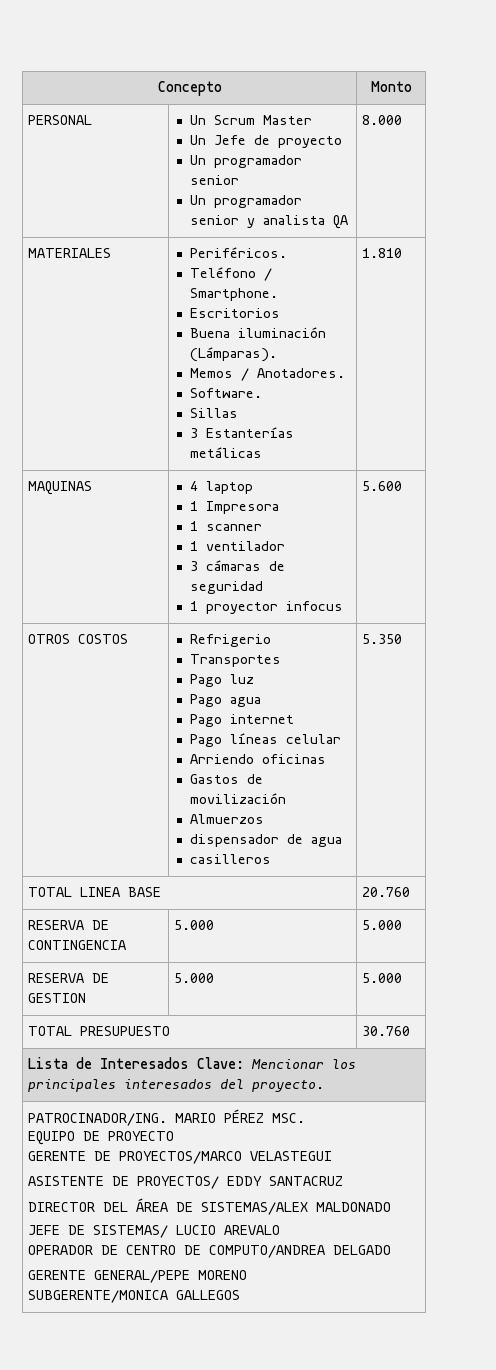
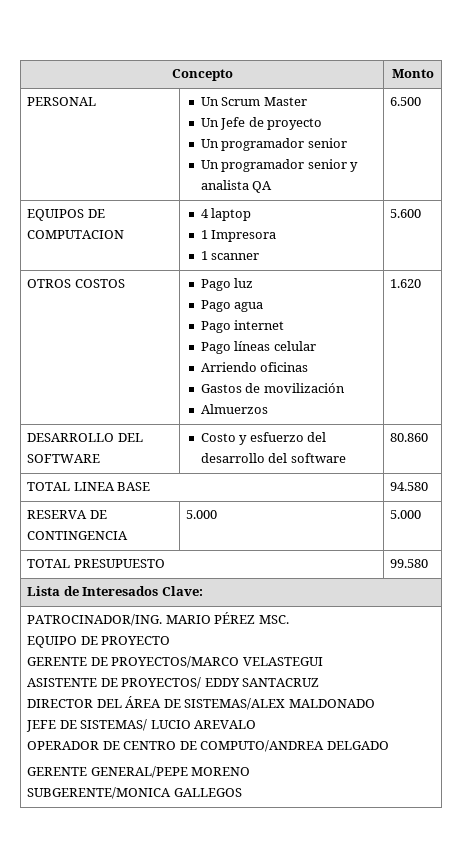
[362,115,403,125] [28,248,112,258] [190,247,288,258] [190,267,273,281] [190,288,279,301] [190,308,281,318] [190,327,327,338] [190,347,278,362] [190,368,346,381] [190,388,263,398] [190,408,239,418] [190,427,295,438] [190,447,263,458] [362,248,403,258] [28,481,93,495] 8.000 // MATERIALES | Periféricos. // Teléfono / Smartphone. // Escritorios // Buena iluminación (Lámparas). // Memos / Anotadores. // Software. // Sillas // 3 Estanterías metálicas | 1.810 // MAQUINAS -> [390,97,422,106] [27,209,105,221] [27,230,125,239] 6.500 // EQUIPOS DE COMPUTACION
[190,541,286,551] [190,560,286,571] [190,581,264,594] [190,601,344,614] // 1 ventilador // 3 cámaras de seguridad // 1 proyector infocus -> (260, 256) none
[190,634,272,647] [190,654,282,667] Refrigerio // Transportes // -> (125, 283) none
[190,834,343,847] [190,854,272,864] [362,634,403,644] // dispensador de agua // casilleros | 5.350 -> [390,279,422,288] [27,433,143,442] [27,454,101,463] [200,432,327,445] [200,453,346,463] [390,433,429,442] | 1.620 // DESARROLLO DEL SOFTWARE | Costo y esfuerzo del desarrollo del software | 80.860
[362,887,411,897] 20.760 -> [390,482,429,491] 94.580
[28,973,110,983] [28,993,87,1003] [174,973,215,983] [362,973,403,983] // RESERVA DE GESTION | 5.000 | 5.000 -> (422, 514) none
[362,1026,411,1036] 30.760 -> [390,559,429,568] 99.580
[251,1059,357,1069] [28,1079,325,1092] Mencionar los principales interesados del proyecto. -> (203, 591) none

